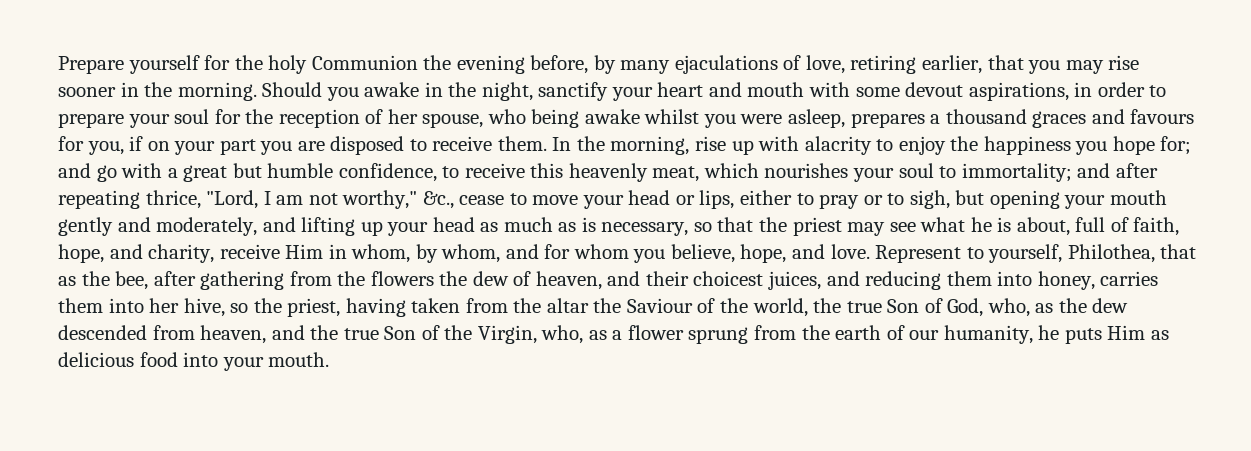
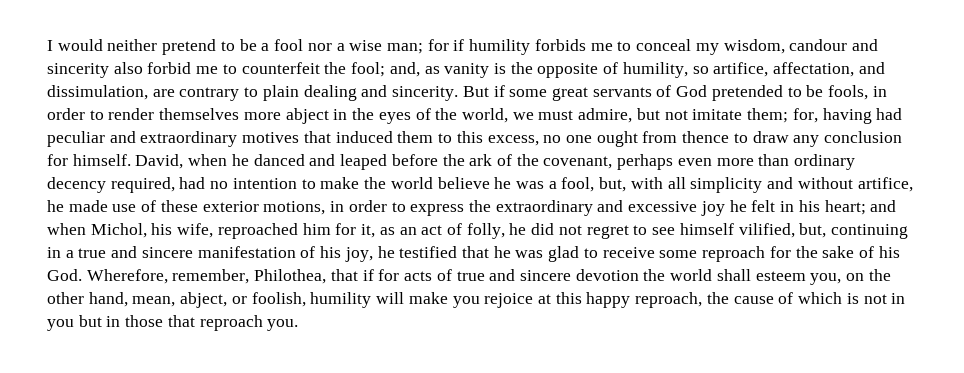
[58,55,1140,74] [58,82,1167,101] [58,109,1195,128] [58,136,1192,155] [58,163,1158,182] [58,190,1167,209] [58,217,1180,236] [58,244,1197,263] [58,271,1159,290] [58,298,1129,317] [58,325,1169,344] [58,352,330,371] Prepare yourself for the holy Communion the evening before, by many ejaculations of love, retiring earlier, that you may rise sooner in the morning. Should you awake in the night, sanctify your heart and mouth with some devout aspirations, in order to prepare your soul for the reception of her spouse, who being awake whilst you were asleep, prepares a thousand graces and favours for you, if on your part you are disposed to receive them. In the morning, rise up with alacrity to enjoy the happiness you hope for; and go with a great but humble confidence, to receive this heavenly meat, which nourishes your soul to immortality; and after repeating thrice, "Lord, I am not worthy," &c., cease to move your head or lips, either to pray or to sigh, but opening your mouth gently and moderately, and lifting up your head as much as is necessary, so that the priest may see what he is about, full of faith, hope, and charity, receive Him in whom, by whom, and for whom you believe, hope, and love. Represent to yourself, Philothea, that as the bee, after gathering from the flowers the dew of heaven, and their choicest juices, and reducing them into honey, carries them into her hive, so the priest, having taken from the altar the Saviour of the world, the true Son of God, who, as the dew descended from heaven, and the true Son of the Virgin, who, as a flower sprung from the earth of our humanity, he puts Him as delicious food into your mouth. -> [47,39,878,55] [47,62,885,78] [47,85,887,101] [47,108,903,124] [47,131,903,147] [47,154,856,170] [47,177,913,193] [47,200,897,216] [47,223,908,239] [47,246,900,262] [47,269,891,285] [47,292,906,308] [47,315,299,331] I would neither pretend to be a fool nor a wise man; for if humility forbids me to conceal my wisdom, candour and sincerity also forbid me to counterfeit the fool; and, as vanity is the opposite of humility, so artifice, affectation, and dissimulation, are contrary to plain dealing and sincerity. But if some great servants of God pretended to be fools, in order to render themselves more abject in the eyes of the world, we must admire, but not imitate them; for, having had peculiar and extraordinary motives that induced them to this excess, no one ought from thence to draw any conclusion for himself. David, when he danced and leaped before the ark of the covenant, perhaps even more than ordinary decency required, had no intention to make the world believe he was a fool, but, with all simplicity and without artifice, he made use of these exterior motions, in order to express the extraordinary and excessive joy he felt in his heart; and when Michol, his wife, reproached him for it, as an act of folly, he did not regret to see himself vilified, but, continuing in a true and sincere manifestation of his joy, he testified that he was glad to receive some reproach for the sake of his God. Wherefore, remember, Philothea, that if for acts of true and sincere devotion the world shall esteem you, on the other hand, mean, abject, or foolish, humility will make you rejoice at this happy reproach, the cause of which is not in you but in those that reproach you.

